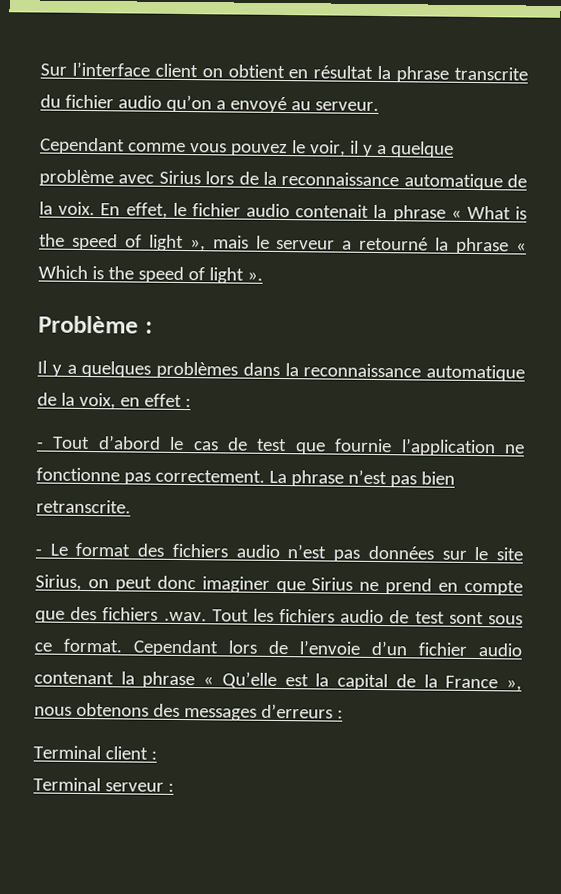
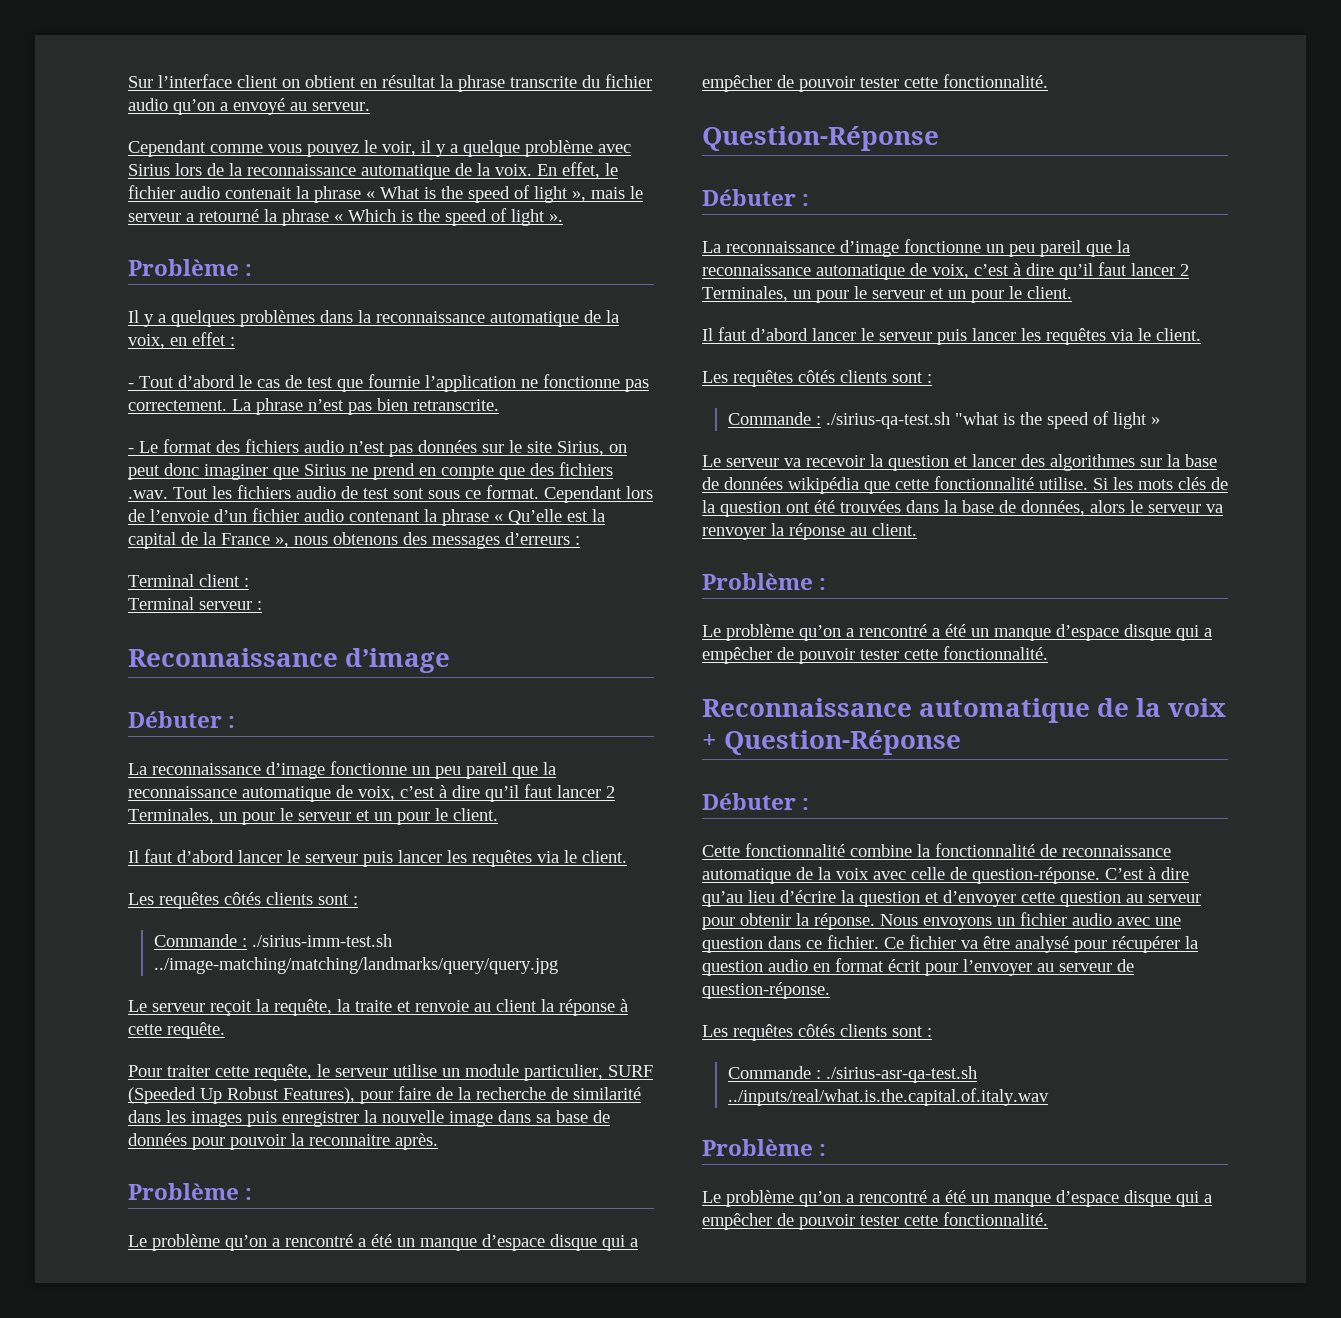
(174, 787) none -> [128,648,451,673] [128,711,236,728] [128,761,556,779] [128,784,615,802] [128,808,498,825] [128,849,627,867] [128,892,358,909] [153,934,392,947] [153,957,558,974] [128,999,628,1016] [128,1022,225,1039] [128,1064,653,1081] [128,1086,641,1104] [128,1110,610,1127] [128,1133,438,1150] [128,1183,253,1200] [128,1234,638,1251] [702,74,1048,92] [702,126,939,151] [702,189,810,206] [702,239,1130,257] [702,262,1189,280] [702,286,1072,303] [702,327,1201,345] [702,370,932,387] [727,411,1160,429] [702,454,1217,471] [702,476,1228,494] [702,500,1223,517] [702,523,917,540] [702,573,827,590] [702,624,1212,641] [702,646,1048,664] [702,698,1227,723] [702,730,962,755] [702,793,810,810] [702,843,1171,857] [702,867,1189,884] [702,890,1201,907] [702,912,1181,930] [702,935,1198,953] [702,958,1134,976] [702,982,830,999] [702,1024,932,1041] [727,1066,977,1083] [727,1088,1049,1106] [702,1139,827,1156] [702,1190,1212,1207] [702,1212,1048,1230] // Reconnaissance d’image // Débuter : // La reconnaissance d’image fonctionne un peu pareil que la reconnaissance automatique de voix, c’est à dire qu’il faut lancer 2 Terminales, un pour le serveur et un pour le client. // Il faut d’abord lancer le serveur puis lancer les requêtes via le client. // Les requêtes côtés clients sont : // Commande : ./sirius-imm-test.sh ../image-matching/matching/landmarks/query/query.jpg // Le serveur reçoit la requête, la traite et renvoie au client la réponse à cette requête. // Pour traiter cette requête, le serveur utilise un module particulier, SURF (Speeded Up Robust Features), pour faire de la recherche de similarité dans les images puis enregistrer la nouvelle image dans sa base de données pour pouvoir la reconnaitre après. // Problème : // Le problème qu’on a rencontré a été un manque d’espace disque qui a empêcher de pouvoir tester cette fonctionnalité. // Question-Réponse // Débuter : // La reconnaissance d’image fonctionne un peu pareil que la reconnaissance automatique de voix, c’est à dire qu’il faut lancer 2 Terminales, un pour le serveur et un pour le client. // Il faut d’abord lancer le serveur puis lancer les requêtes via le client. // Les requêtes côtés clients sont : // Commande : ./sirius-qa-test.sh "what is the speed of light » // Le serveur va recevoir la question et lancer des algorithmes sur la base de données wikipédia que cette fonctionnalité utilise. Si les mots clés de la question ont été trouvées dans la base de données, alors le serveur va renvoyer la réponse au client. // Problème : // Le problème qu’on a rencontré a été un manque d’espace disque qui a empêcher de pouvoir tester cette fonctionnalité. // Reconnaissance automatique de la voix + Question-Réponse // Débuter : // Cette fonctionnalité combine la fonctionnalité de reconnaissance automatique de la voix avec celle de question-réponse. C’est à dire qu’au lieu d’écrire la question et d’envoyer cette question au serveur pour obtenir la réponse. Nous envoyons un fichier audio avec une question dans ce fichier. Ce fichier va être analysé pour récupérer la question audio en format écrit pour l’envoyer au serveur de question-réponse. // Les requêtes côtés clients sont : // Commande : ./sirius-asr-qa-test.sh ../inputs/real/what.is.the.capital.of.italy.wav // Problème : // Le problème qu’on a rencontré a été un manque d’espace disque qui a empêcher de pouvoir tester cette fonctionnalité.

